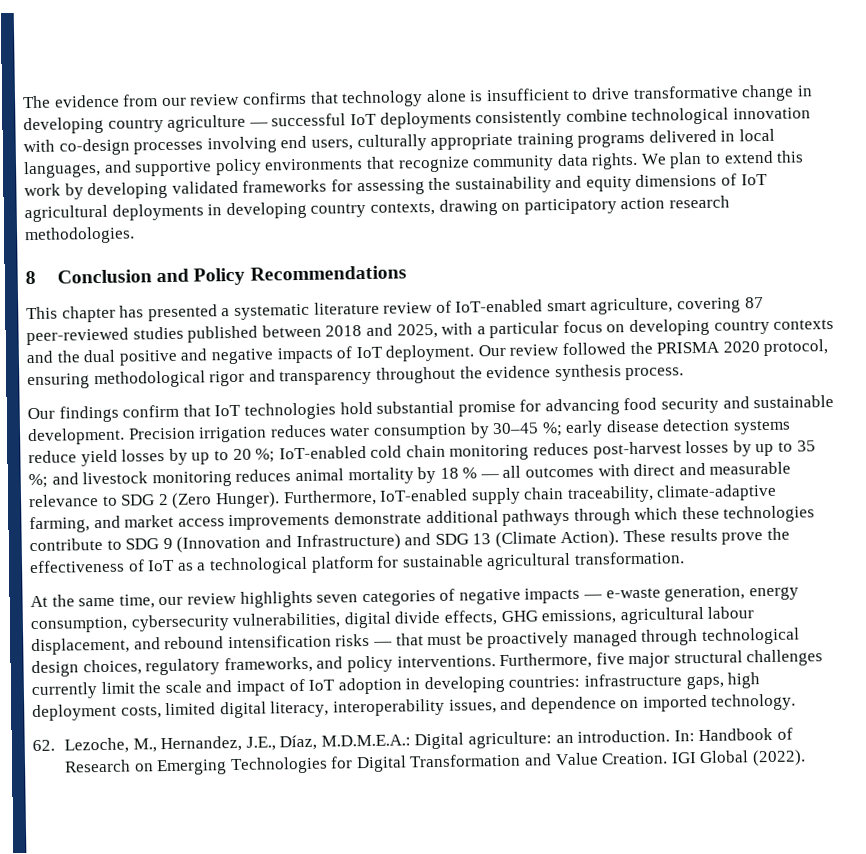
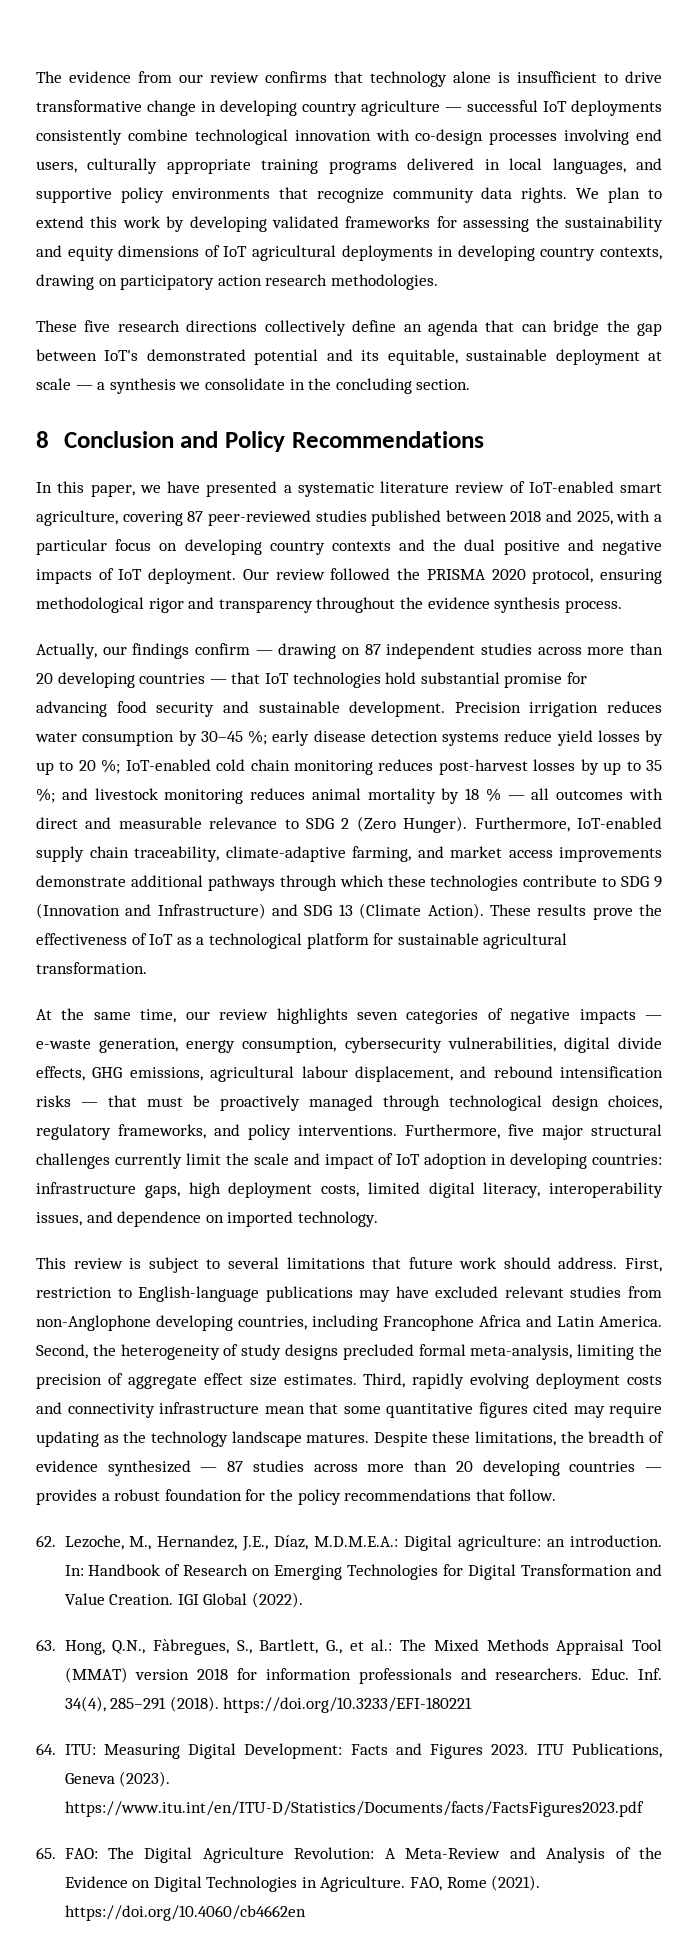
(135, 235) none -> [36,320,662,336] [36,349,662,365] [36,378,471,394] // These five research directions collectively define an agenda that can bridge the gap between IoT's demonstrated potential and its equitable, sustainable deployment at scale — a synthesis we consolidate in the concluding section.
[26,305,145,323] This chapter has -> [36,481,200,497] In this paper, we have
[27,404,180,423] Our findings confirm -> [36,643,663,659] [36,672,227,688] Actually, our findings confirm — drawing on 87 independent studies across more than 20 developing countries —
(797, 702) none -> [36,1257,662,1273] [36,1286,662,1302] [36,1315,662,1331] [36,1344,662,1360] [36,1373,662,1389] [36,1402,662,1418] [36,1431,664,1447] [36,1460,663,1476] [36,1489,557,1505] // This review is subject to several limitations that future work should address. First, restriction to English-language publications may have excluded relevant studies from non-Anglophone developing countries, including Francophone Africa and Latin America. Second, the heterogeneity of study designs precluded formal meta-analysis, limiting the precision of aggregate effect size estimates. Third, rapidly evolving deployment costs and connectivity infrastructure mean that some quantitative figures cited may require updating as the technology landscape matures. Despite these limitations, the breadth of evidence synthesized — 87 studies across more than 20 developing countries — provides a robust foundation for the policy recommendations that follow.
(807, 758) none -> [36,1639,662,1655] [64,1667,662,1684] [64,1696,473,1713] [36,1743,662,1759] [64,1771,171,1787] [64,1801,644,1817] [36,1847,662,1863] [64,1875,541,1892] [64,1905,306,1921] // 63. Hong, Q.N., Fàbregues, S., Bartlett, G., et al.: The Mixed Methods Appraisal Tool (MMAT) version 2018 for information professionals and researchers. Educ. Inf. 34(4), 285–291 (2018). https://doi.org/10.3233/EFI-180221 // 64. ITU: Measuring Digital Development: Facts and Figures 2023. ITU Publications, Geneva (2023). https://www.itu.int/en/ITU-D/Statistics/Documents/facts/FactsFigures2023.pdf // 65. FAO: The Digital Agriculture Revolution: A Meta-Review and Analysis of the Evidence on Digital Technologies in Agriculture. FAO, Rome (2021). https://doi.org/10.4060/cb4662en

